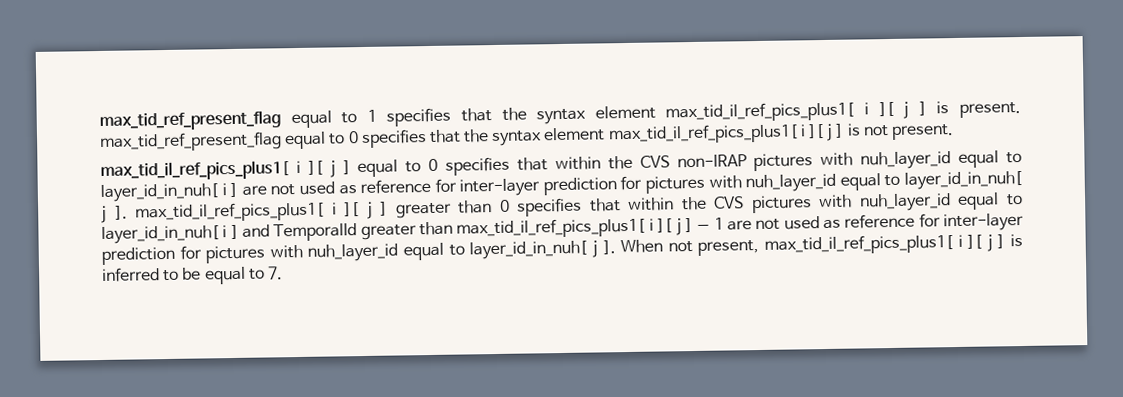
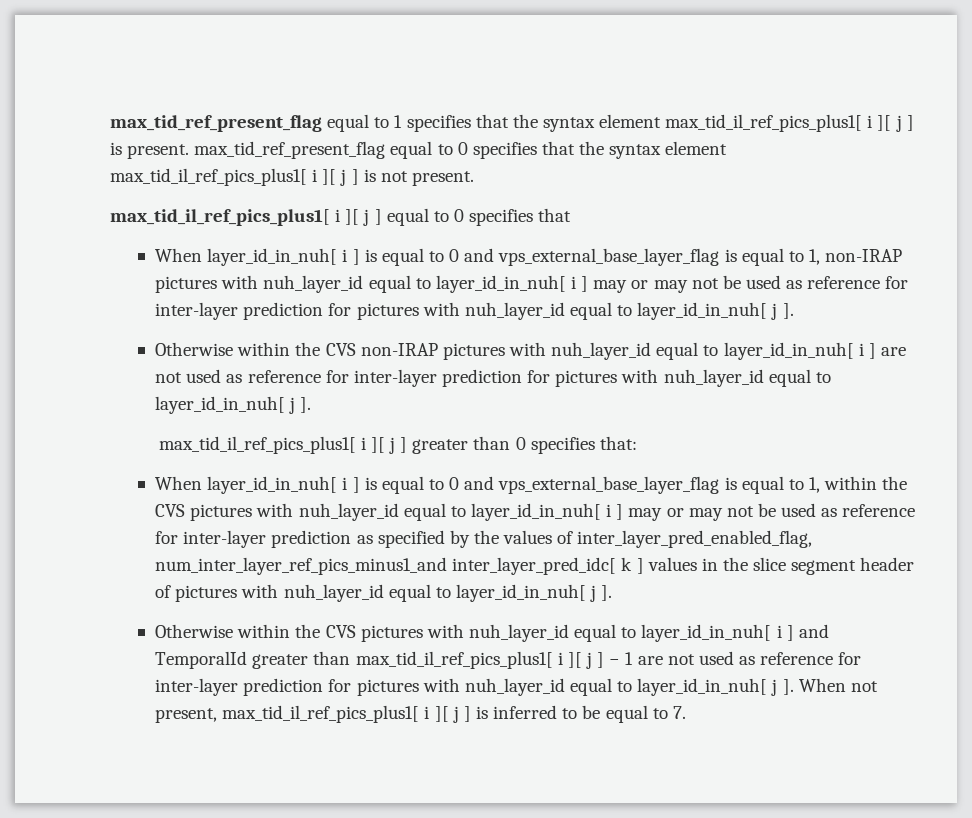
(549, 164) none -> [155,248,903,266] [155,275,909,293] [155,302,794,320] [155,342,234,356] // When layer_id_in_nuh[ i ] is equal to 0 and vps_external_base_layer_flag is equal to 1, non-IRAP pictures with nuh_layer_id equal to layer_id_in_nuh[ i ] may or may not be used as reference for inter-layer prediction for pictures with nuh_layer_id equal to layer_id_in_nuh[ j ]. // Otherwise
(128, 212) none -> (312, 405) //
[589,198,621,212] that -> [599,436,637,450] [155,476,908,494] [155,503,916,521] [155,530,813,548] [155,557,915,575] [155,584,613,602] [155,624,234,638] that: // When layer_id_in_nuh[ i ] is equal to 0 and vps_external_base_layer_flag is equal to 1, within the CVS pictures with nuh_layer_id equal to layer_id_in_nuh[ i ] may or may not be used as reference for inter-layer prediction as specified by the values of inter_layer_pred_enabled_flag, num_inter_layer_ref_pics_minus1_and inter_layer_pred_idc[ k ] values in the slice segment header of pictures with nuh_layer_id equal to layer_id_in_nuh[ j ]. // Otherwise

